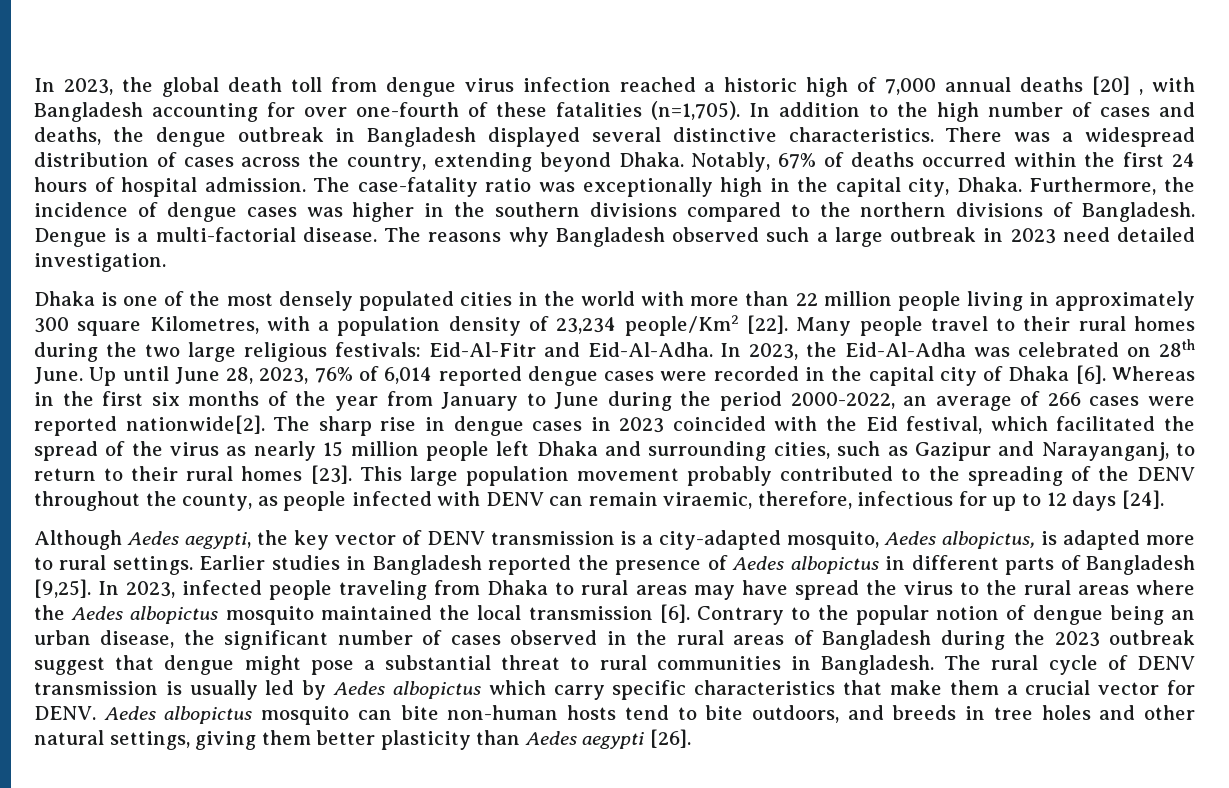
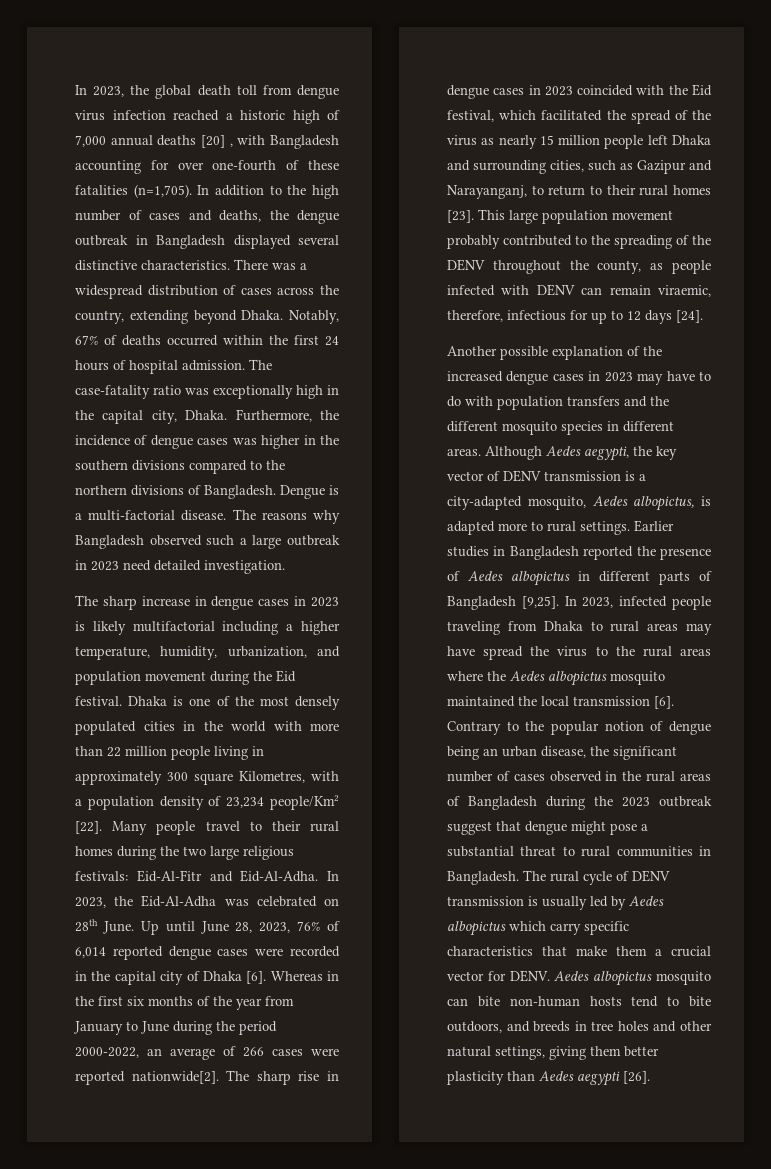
(166, 262) none -> [75,595,339,610] [75,621,340,635] [75,646,340,660] [75,670,296,685] [75,696,122,706] The sharp increase in dengue cases in 2023 is likely multifactorial including a higher temperature, humidity, urbanization, and population movement during the Eid festival.
(1164, 499) none -> [447,346,662,360] [447,371,711,385] [447,396,669,410] [447,421,674,435] [447,448,481,456] Another possible explanation of the increased dengue cases in 2023 may have to do with population transfers and the different mosquito species in different areas.

